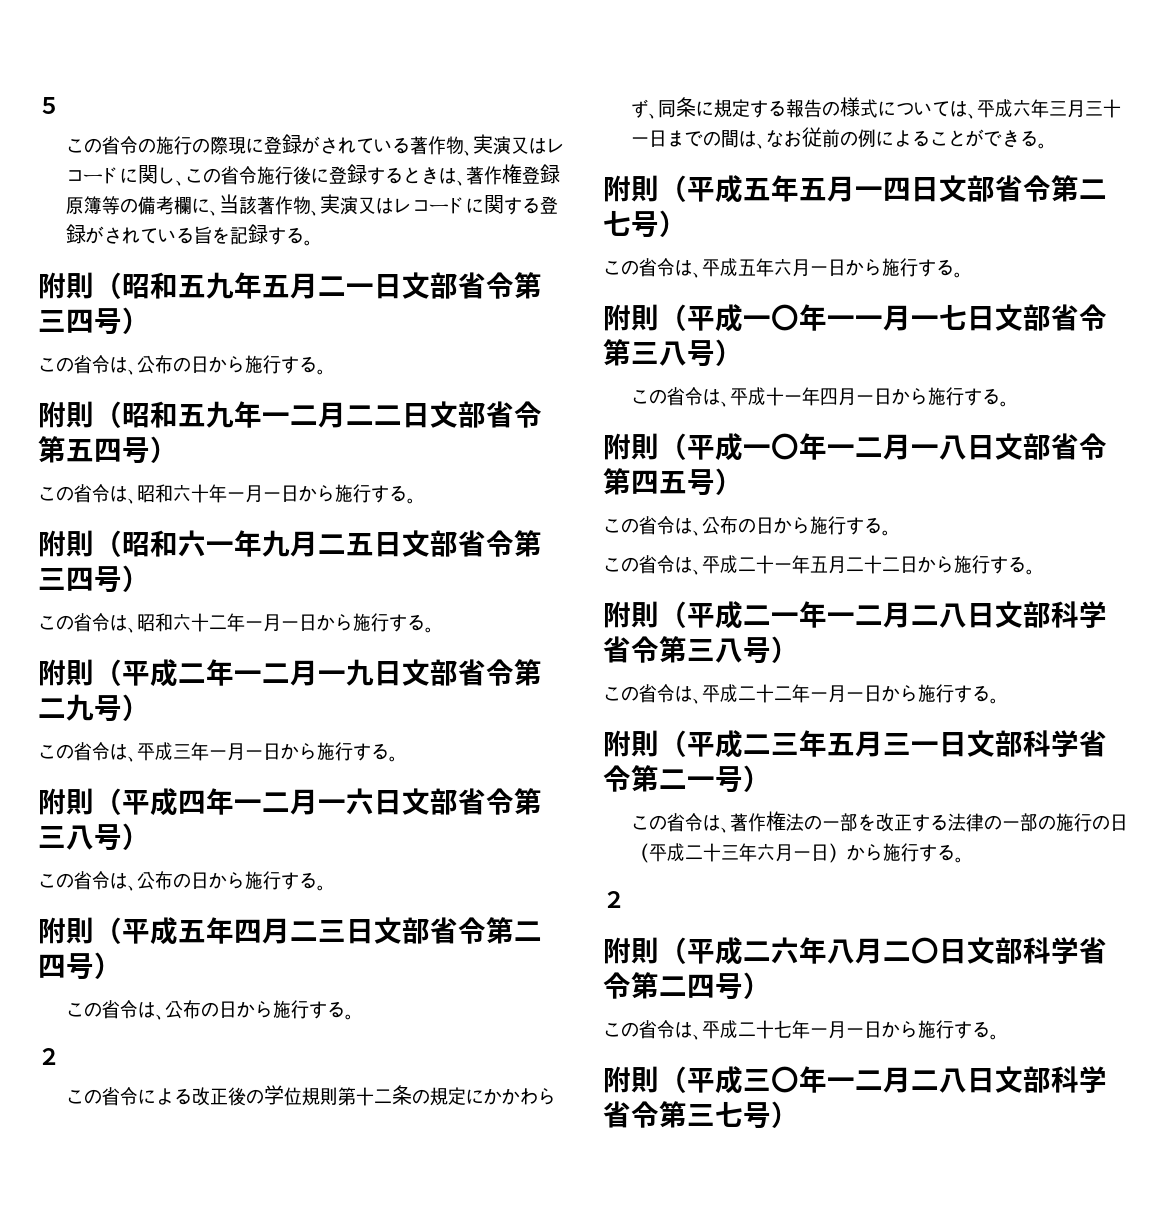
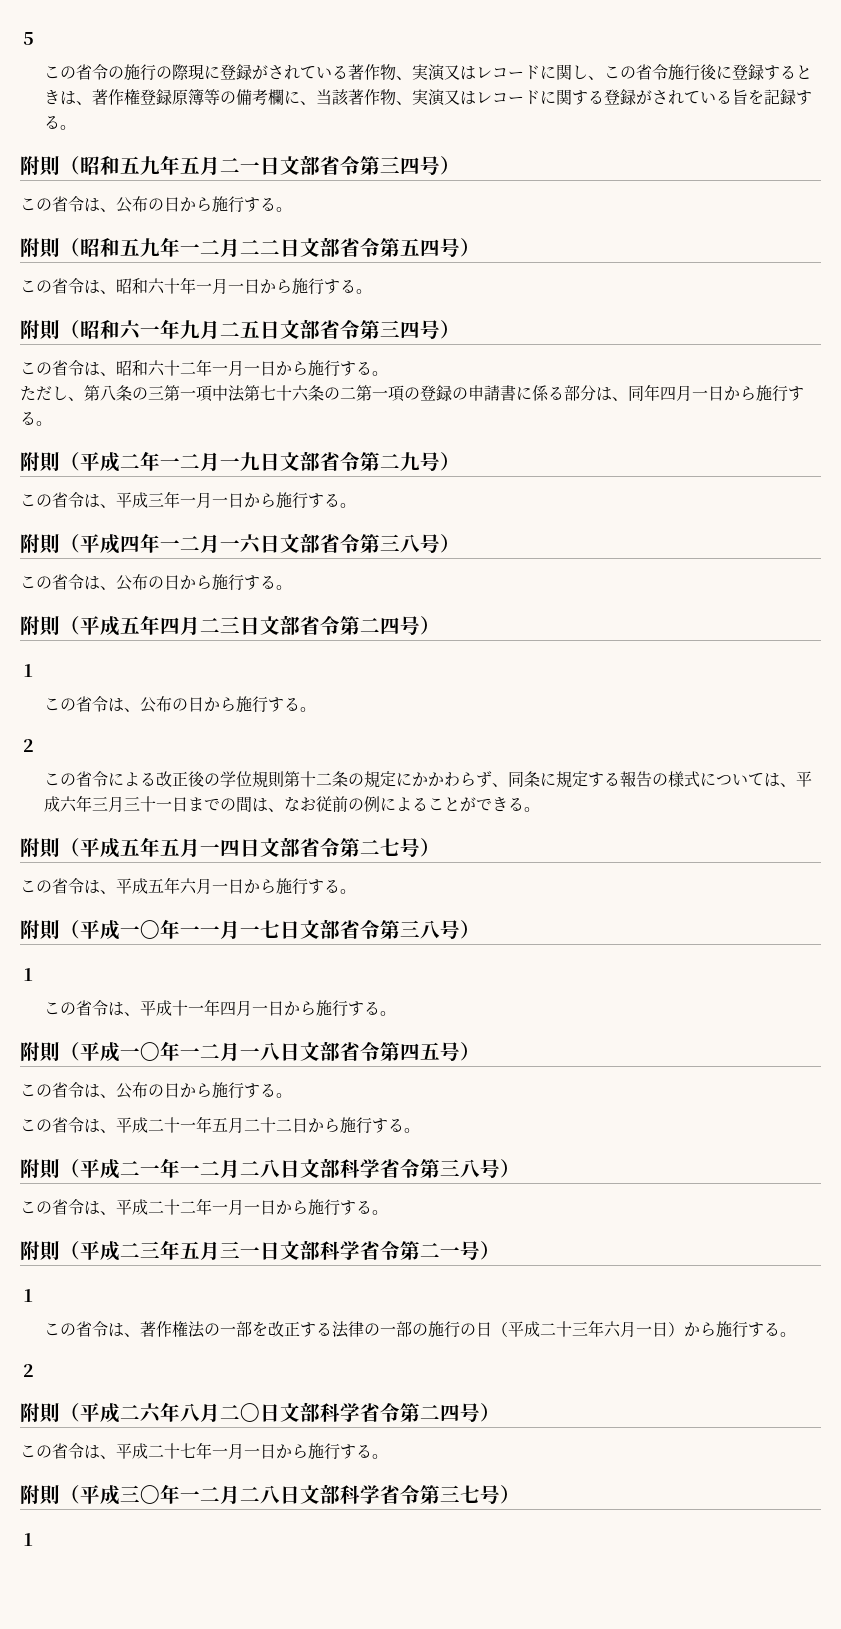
(434, 630) none -> [20,384,804,402] [20,411,52,426] // ただし、第八条の三第一項中法第七十六条の二第一項の登録の申請書に係る部分は、同年四月一日から施行する。
(122, 965) none -> [20,664,37,677] // １
(743, 352) none -> [20,968,37,981] // １
(771, 778) none -> [20,1289,37,1302] // １
(799, 1114) none -> [20,1533,37,1546] // １

